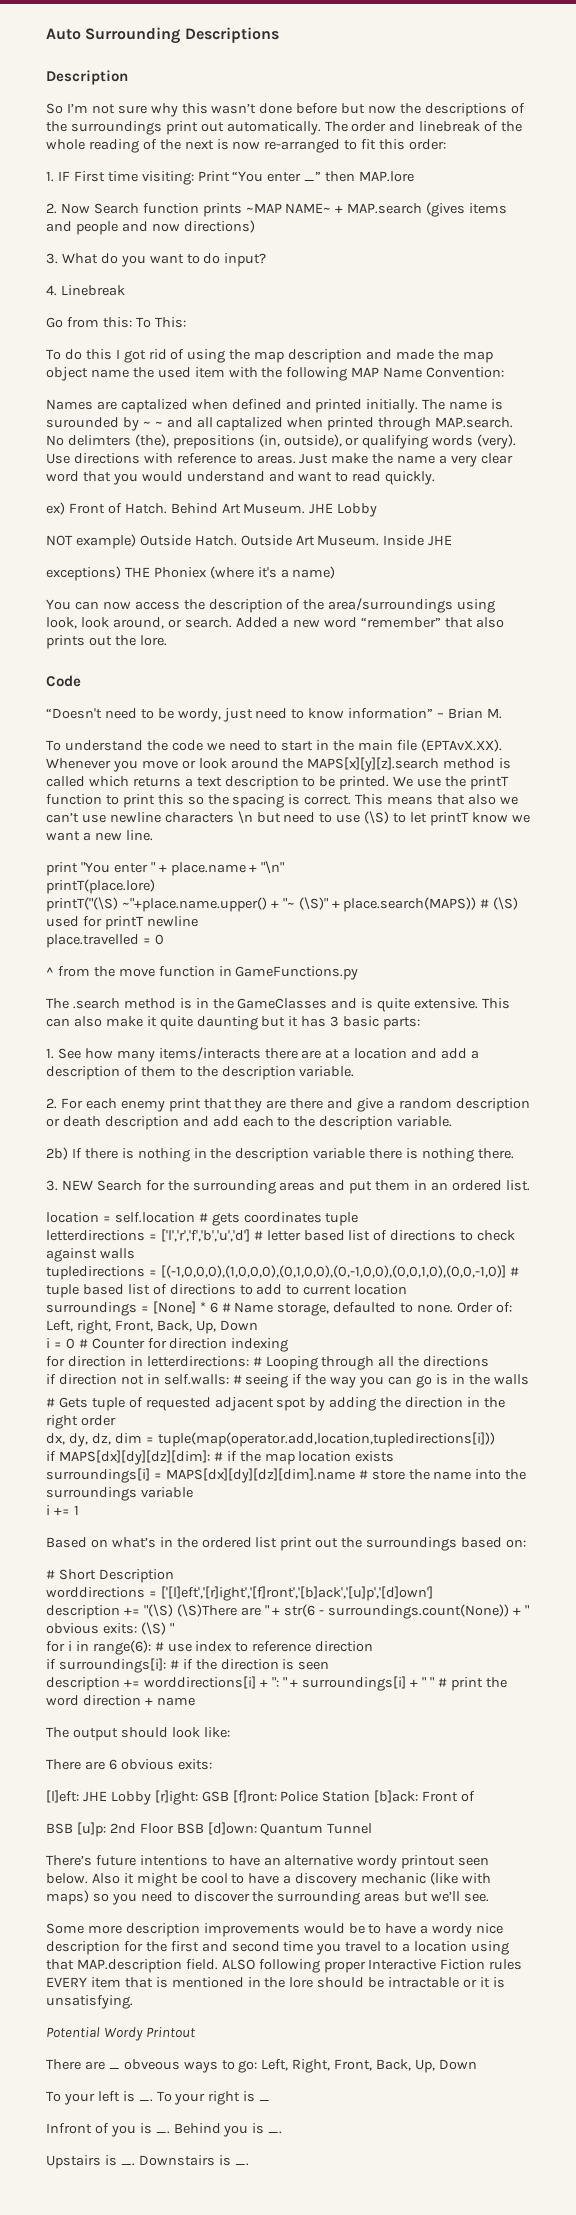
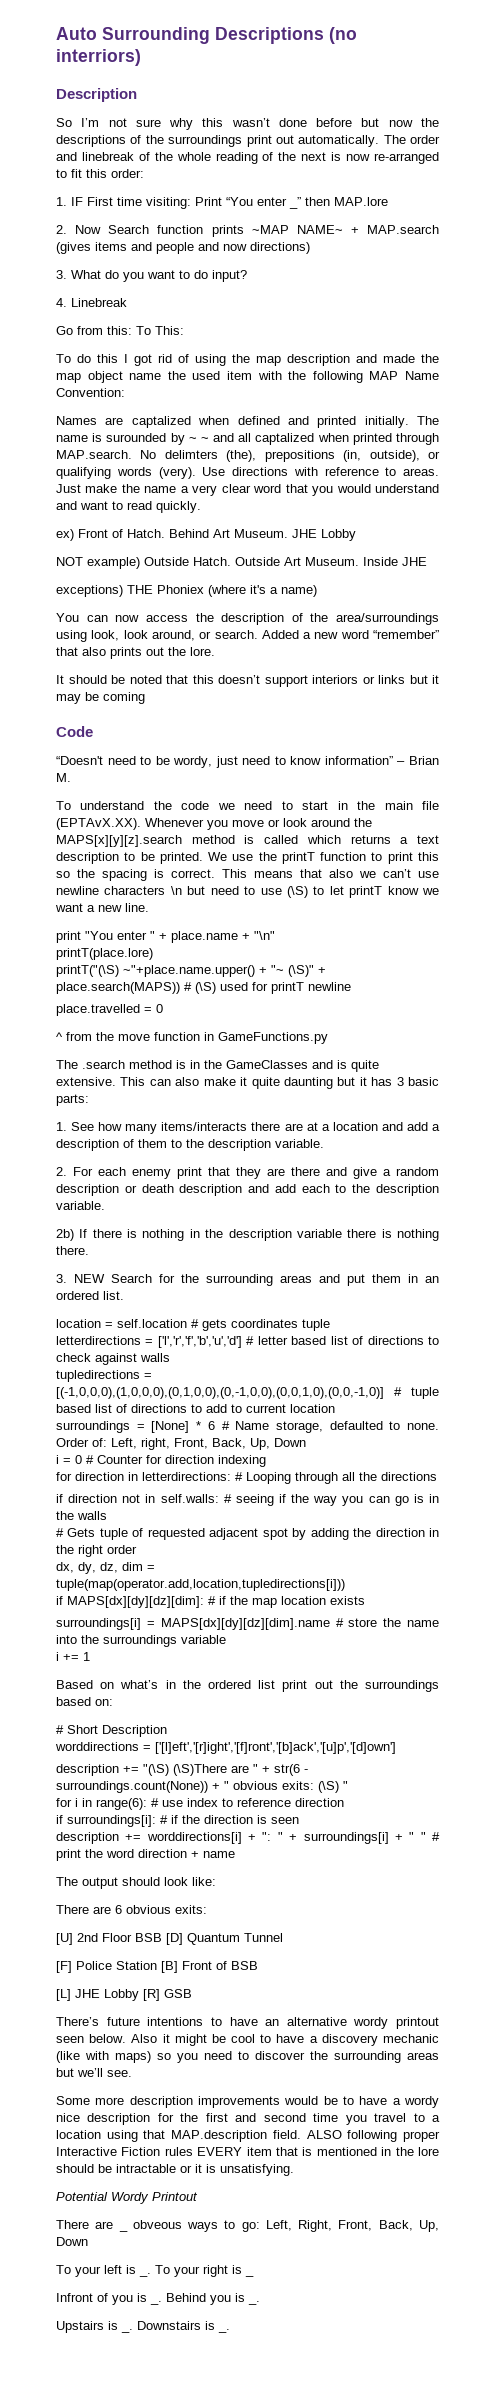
(279, 35) none -> [329,27,357,44] [56,49,141,66] (no interriors)
(167, 640) none -> [56,675,439,687] [56,692,145,704] // It should be noted that this doesn’t support interiors or links but it may be coming
[46,1790,476,1805] [46,1822,106,1837] [l]eft: JHE Lobby [r]ight: GSB [f]ront: Police Station [b]ack: Front of // BSB [u]p: -> [56,1933,73,1945] [U]
[207,1822,257,1835] [d]own: -> [166,1933,183,1945] [D]
(373, 1828) none -> [56,1961,258,1973] [56,1989,192,2001] // [F] Police Station [B] Front of BSB // [L] JHE Lobby [R] GSB

